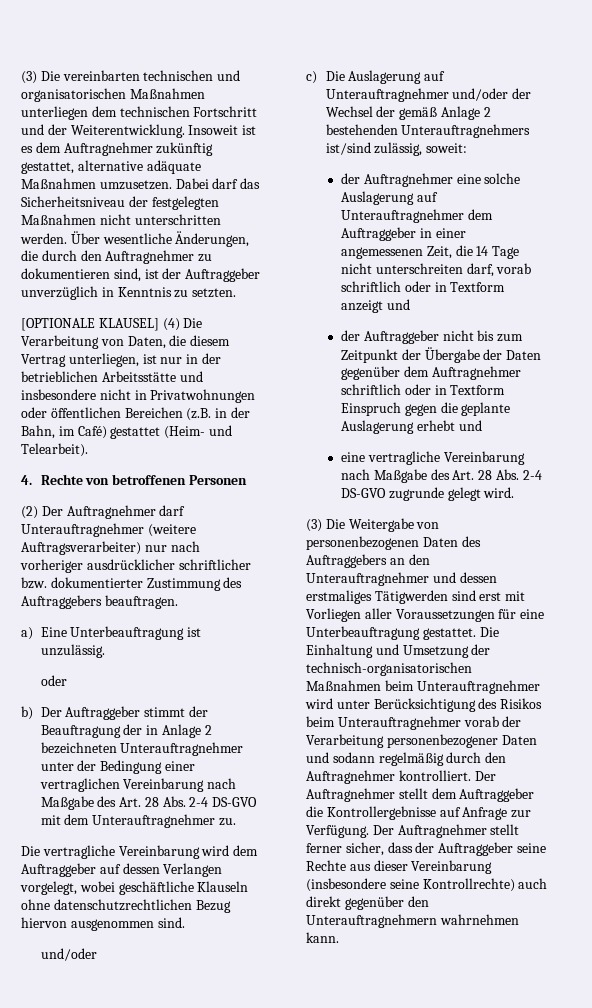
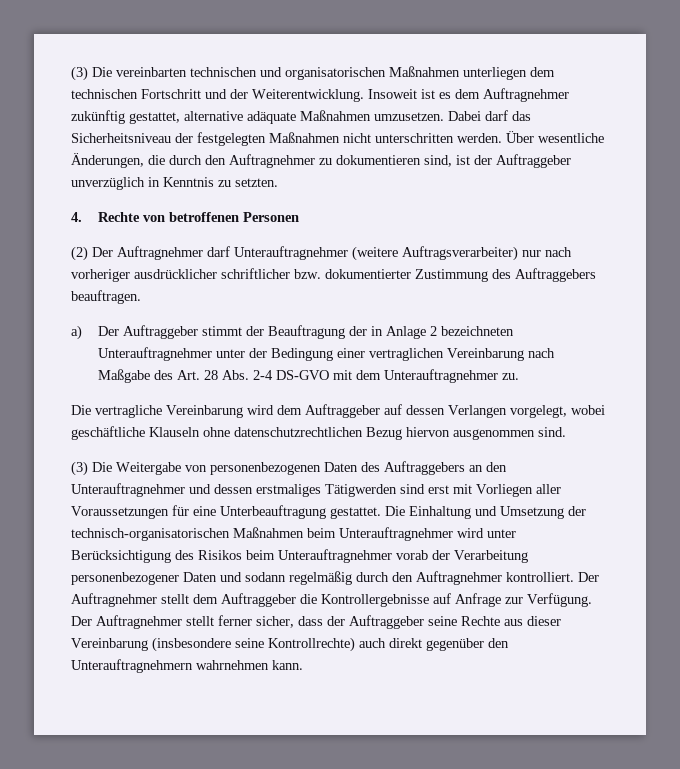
[21,318,203,331] [21,335,231,349] [21,353,221,367] [21,371,203,382] [21,389,256,403] [21,407,250,421] [21,425,232,439] [21,443,88,457] // [OPTIONALE KLAUSEL] (4) Die Verarbeitung von Daten, die diesem Vertrag unterliegen, ist nur in der betrieblichen Arbeitsstätte und insbesondere nicht in Privatwohnungen oder öffentlichen Bereichen (z.B. in der Bahn, im Café) gestattet (Heim- und Telearbeit). -> (278, 182) none
[40,626,202,640] [40,644,105,658] [40,675,67,686] [21,706,33,720] Eine Unterbeauftragung ist unzulässig. // oder // b) -> (82, 332) none
[40,948,97,961] [306,70,446,84] [325,88,532,102] [325,106,491,120] [325,124,531,138] [325,142,468,156] [340,173,521,187] [340,191,438,205] [340,209,493,223] [340,227,466,241] [340,245,520,259] [340,263,532,277] [340,281,506,292] [340,299,410,313] [340,330,524,344] [340,347,542,363] [340,366,521,380] [340,384,506,395] [340,402,511,416] [340,420,482,434] [340,451,525,465] [340,469,542,483] [340,487,515,501] // und/oder // c) Die Auslagerung auf Unterauftragnehmer und/oder der Wechsel der gemäß Anlage 2 bestehenden Unterauftragnehmers ist/sind zulässig, soweit: // der Auftragnehmer eine solche Auslagerung auf Unterauftragnehmer dem Auftraggeber in einer angemessenen Zeit, die 14 Tage nicht unterschreiten darf, vorab schriftlich oder in Textform anzeigt und // der Auftraggeber nicht bis zum Zeitpunkt der Übergabe der Daten gegenüber dem Auftragnehmer schriftlich oder in Textform Einspruch gegen die geplante Auslagerung erhebt und // eine vertragliche Vereinbarung nach Maßgabe des Art. 28 Abs. 2-4 DS-GVO zugrunde gelegt wird. -> (566, 432) none

